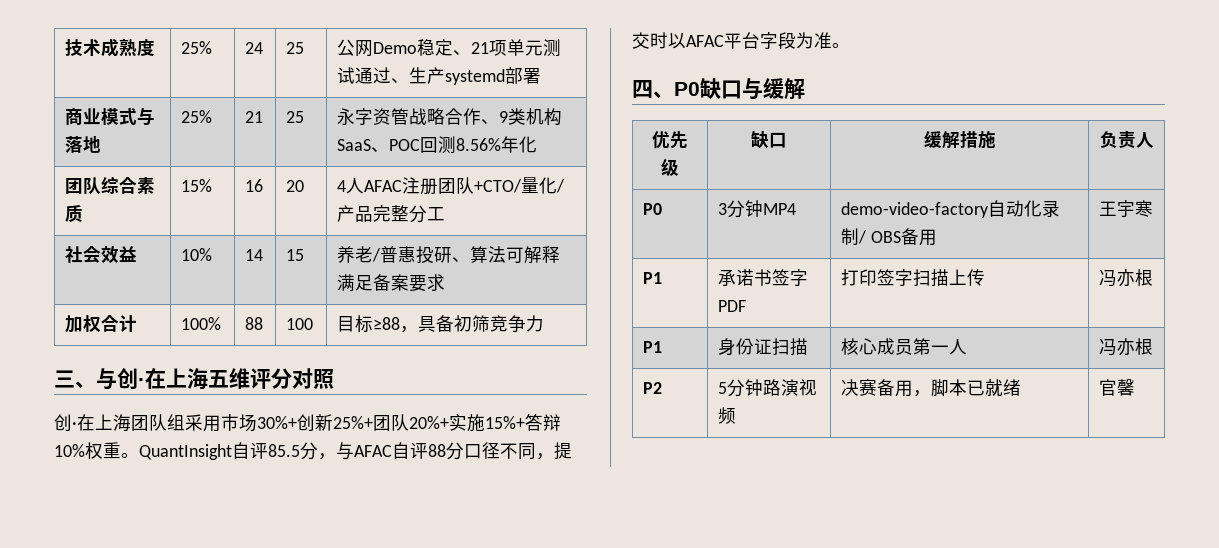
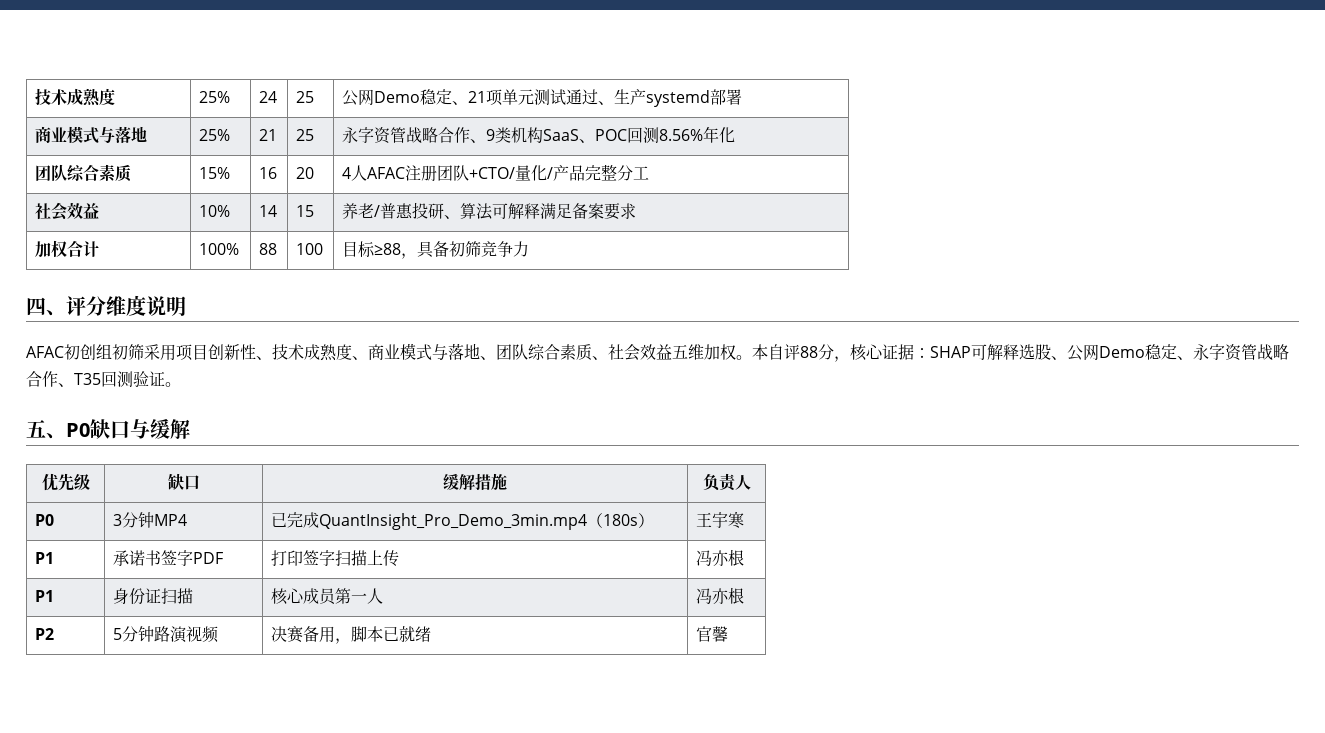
[54,368,334,390] [54,413,561,432] [54,442,572,460] [632,32,832,49] 三、与创·在上海五维评分对照 // 创·在上海团队组采用市场30%+创新25%+团队20%+实施15%+答辩10%权重。QuantInsight自评85.5分，与AFAC自评88分口径不同，提交时以AFAC平台字段为准 -> [26,295,186,316] [26,343,1289,362] [26,371,165,387] 四、评分维度说明 // AFAC初创组初筛采用项目创新性、技术成熟度、商业模式与落地、团队综合素质、社会效益五维加权。本自评88分，核心证据：SHAP可解释选股、公网Demo稳定、永字资管战略合作、T35回测验证
[632,80,653,99] 四 -> [26,420,46,438] 五
[841,200,1061,218] [841,228,938,246] demo-video-factory自动化录制/ OBS备用 -> [271,512,655,530] 已完成QuantInsight_Pro_Demo_3min.mp4（180s）

